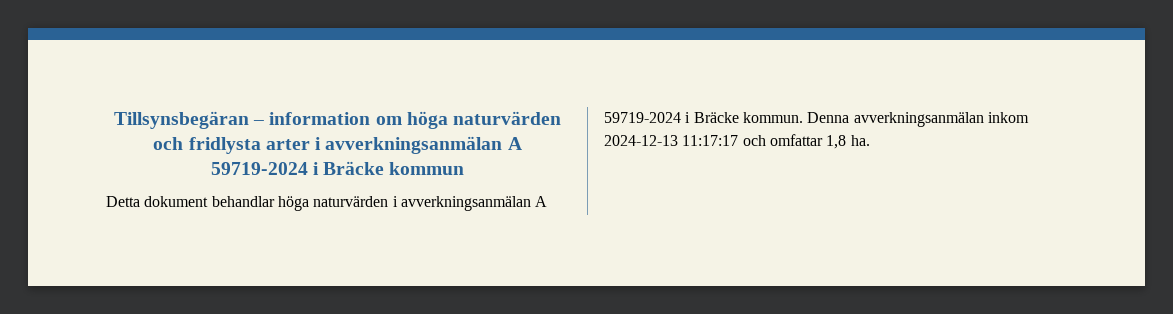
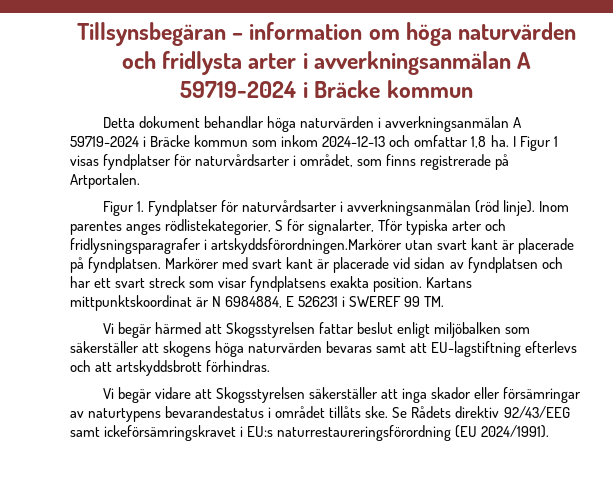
[742,112,984,127] kommun. Denna avverkningsanmälan -> [194,135,278,147] kommun som
[682,135,739,146] 11:17:17 -> (386, 141) none
(870, 140) none -> [512,136,558,151] [70,154,510,170] [70,173,140,189] [102,200,570,216] [70,219,507,235] [70,238,575,254] [70,257,563,273] [70,276,473,292] [70,295,445,311] [102,322,531,338] [70,341,578,357] [70,360,271,376] [102,387,582,403] [70,406,571,422] [70,425,550,441] I Figur 1 visas fyndplatser för naturvårdsarter i området, som finns registrerade på Artportalen. // Figur 1. Fyndplatser för naturvårdsarter i avverkningsanmälan (röd linje). Inom parentes anges rödlistekategorier, S för signalarter, Tför typiska arter och fridlysningsparagrafer i artskyddsförordningen.Markörer utan svart kant är placerade på fyndplatsen. Markörer med svart kant är placerade vid sidan av fyndplatsen och har ett svart streck som visar fyndplatsens exakta position. Kartans mittpunktskoordinat är N 6984884, E 526231 i SWEREF 99 TM. // Vi begär härmed att Skogsstyrelsen fattar beslut enligt miljöbalken som säkerställer att skogens höga naturvärden bevaras samt att EU-lagstiftning efterlevs och att artskyddsbrott förhindras. // Vi begär vidare att Skogsstyrelsen säkerställer att inga skador eller försämringar av naturtypens bevarandestatus i området tillåts ske. Se Rådets direktiv 92/43/EEG samt ickeförsämringskravet i EU:s naturrestaureringsförordning (EU 2024/1991).

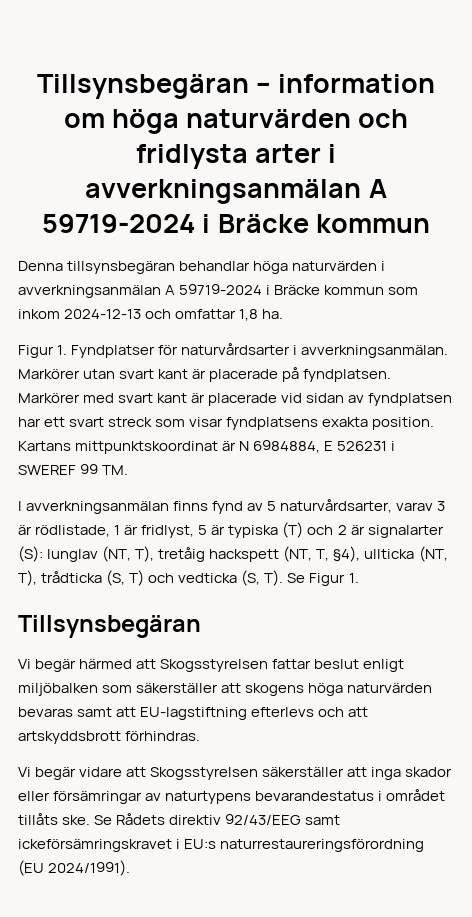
[102,116,200,128] Detta dokument -> [18,261,176,274] Denna tillsynsbegäran
[512,136,558,151] [70,154,510,170] [70,173,140,189] I Figur 1 visas fyndplatser för naturvårdsarter i området, som finns registrerade på Artportalen. -> (284, 314) none
[347,200,570,216] [70,219,507,235] [70,238,403,254] avverkningsanmälan (röd linje). Inom parentes anges rödlistekategorier, S för signalarter, Tför typiska arter och fridlysningsparagrafer i artskyddsförordningen.Markörer -> [301,345,449,358] [18,369,80,379] avverkningsanmälan. Markörer
[541,257,563,269] och -> (453, 399) none
(445, 301) none -> [18,499,446,514] [18,522,444,538] [18,546,448,562] [18,570,359,586] [18,615,201,638] // I avverkningsanmälan finns fynd av 5 naturvårdsarter, varav 3 är rödlistade, 1 är fridlyst, 5 är typiska (T) och 2 är signalarter (S): lunglav (NT, T), tretåig hackspett (NT, T, §4), ullticka (NT, T), trådticka (S, T) och vedticka (S, T). Se Figur 1. // Tillsynsbegäran

